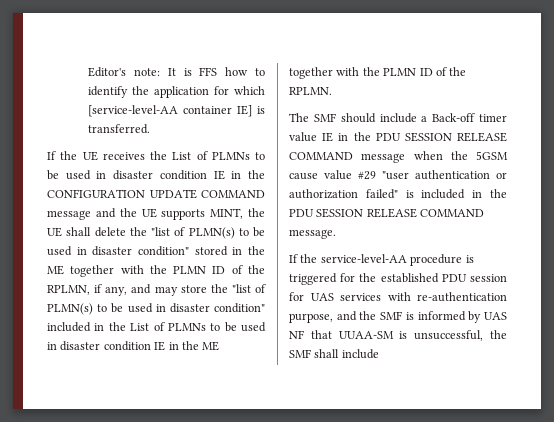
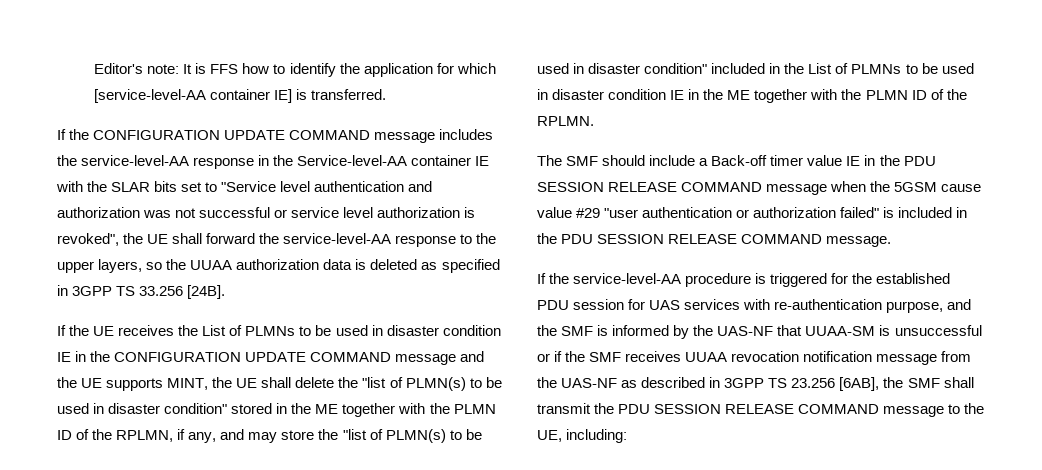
(151, 129) none -> [57,129,494,143] [57,155,490,169] [56,181,433,192] [57,207,476,218] [57,233,497,247] [57,259,500,273] [57,285,226,299] // If the CONFIGURATION UPDATE COMMAND message includes the service-level-AA response in the Service-level-AA container IE with the SLAR bits set to "Service level authentication and authorization was not successful or service level authorization is revoked", the UE shall forward the service-level-AA response to the upper layers, so the UUAA authorization data is deleted as specified in 3GPP TS 33.256 [24B].
[484,312,507,320] [289,330,304,339] UAS NF -> [693,325,774,336] the UAS-NF
[414,330,507,341] [289,349,379,359] unsuccessful, the SMF shall include -> [894,325,982,336] [537,351,972,365] [537,377,974,391] [537,403,985,417] [537,429,628,443] unsuccessful or if the SMF receives UUAA revocation notification message from the UAS-NF as described in 3GPP TS 23.256 [6AB], the SMF shall transmit the PDU SESSION RELEASE COMMAND message to the UE, including:

